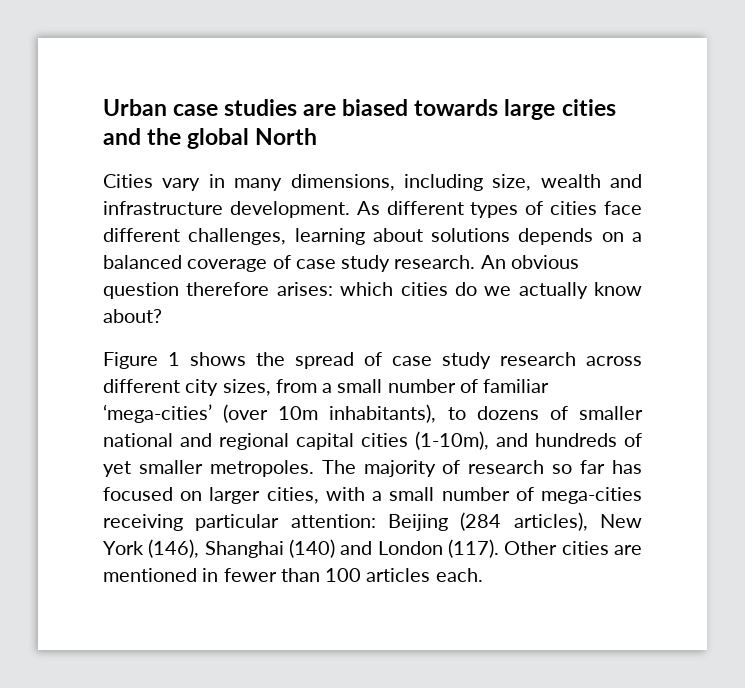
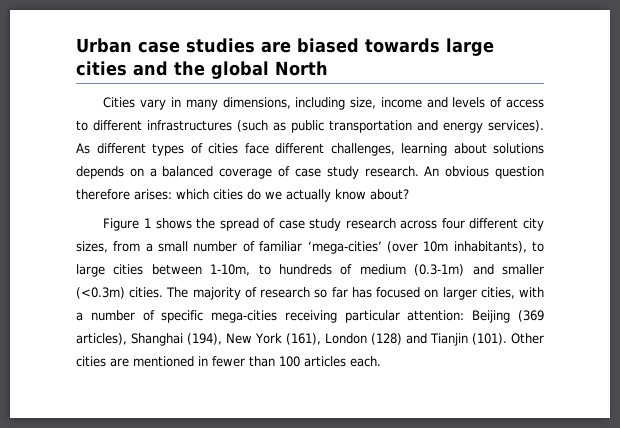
[540,174,642,188] [103,201,350,218] wealth and infrastructure development. -> [380,97,544,108] [76,120,544,133] income and levels of access to different infrastructures (such as public transportation and energy services).
(642, 361) none -> [441,218,465,229] four
[476,406,644,420] [103,431,642,450] [103,460,314,477] dozens of smaller national and regional capital cities (1-10m), and hundreds of yet smaller metropoles. -> [76,264,544,277] [76,287,164,299] large cities between 1-10m, to hundreds of medium (0.3-1m) and smaller (<0.3m) cities.
[389,487,534,501] small number of -> [90,310,204,323] number of specific
[460,512,642,531] [103,539,499,558] (284 articles), New York (146), Shanghai (140) and London (117). -> [518,310,544,322] [76,333,507,346] (369 articles), Shanghai (194), New York (161), London (128) and Tianjin (101).

